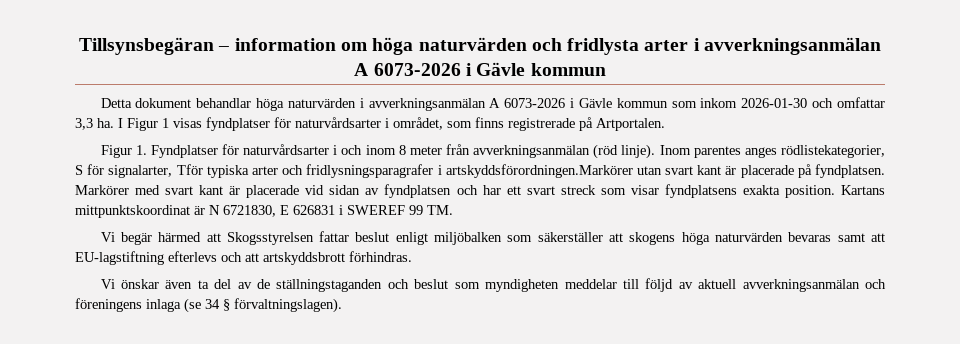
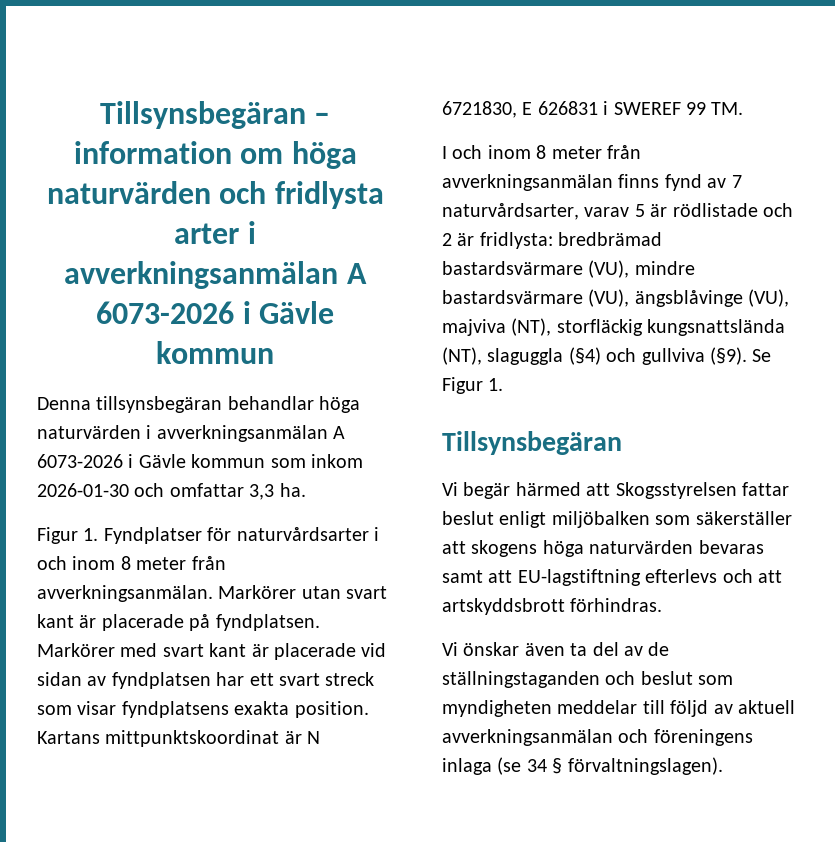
[100,98,192,108] Detta dokument -> [37,396,223,413] Denna tillsynsbegäran
[118,117,665,131] I Figur 1 visas fyndplatser för naturvårdsarter i området, som finns registrerade på Artportalen. -> (306, 490) none
[473,144,886,159] [75,164,633,178] avverkningsanmälan (röd linje). Inom parentes anges rödlistekategorier, S för signalarter, Tför typiska arter och fridlysningsparagrafer i artskyddsförordningen.Markörer -> [37,585,297,602] avverkningsanmälan. Markörer
[456,185,478,195] och -> (211, 680) none
(453, 210) none -> [442,145,641,159] [442,174,742,191] [442,203,793,220] [442,232,663,249] [442,260,695,278] [442,289,790,307] [442,318,786,336] [442,347,772,365] [442,377,504,394] [442,431,622,455] // I och inom 8 meter från avverkningsanmälan finns fynd av 7 naturvårdsarter, varav 5 är rödlistade och 2 är fridlysta: bredbrämad bastardsvärmare (VU), mindre bastardsvärmare (VU), ängsblåvinge (VU), majviva (NT), storfläckig kungsnattslända (NT), slaguggla (§4) och gullviva (§9). Se Figur 1. // Tillsynsbegäran

